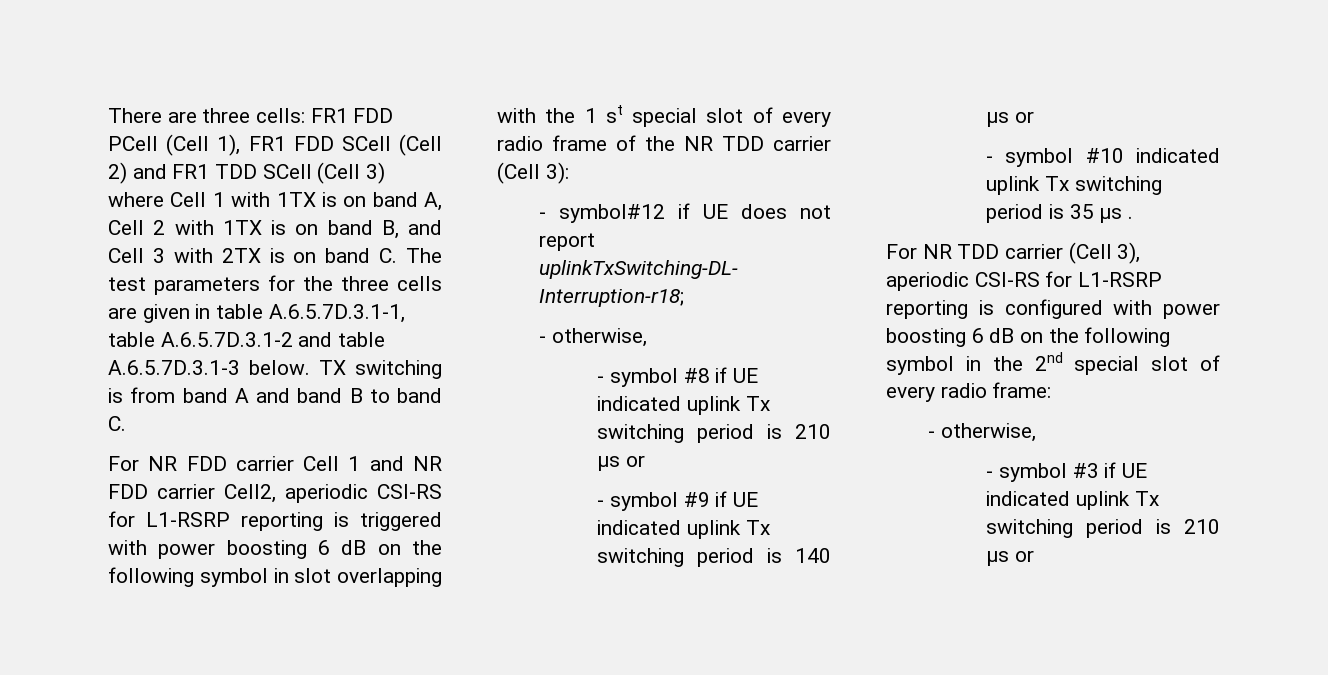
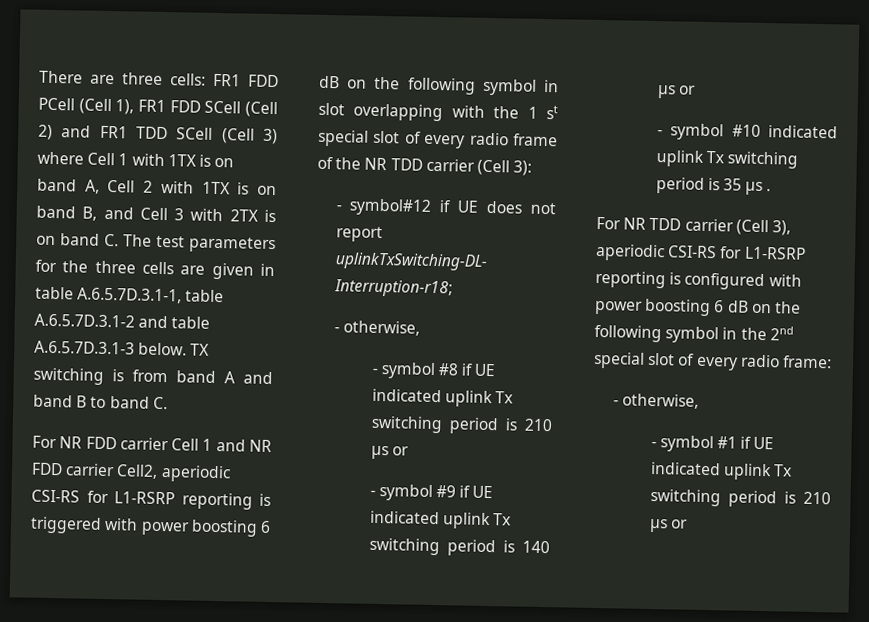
[1072,463,1099,478] #3 -> [717,436,738,449] #1

